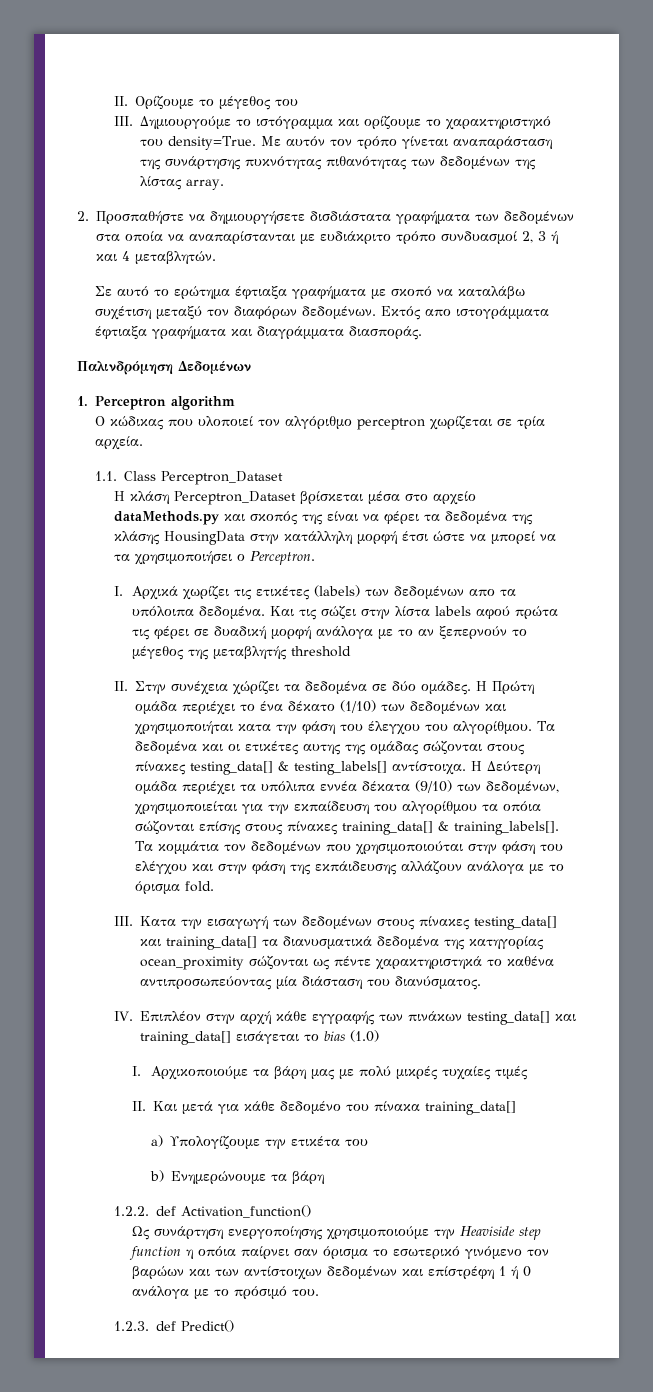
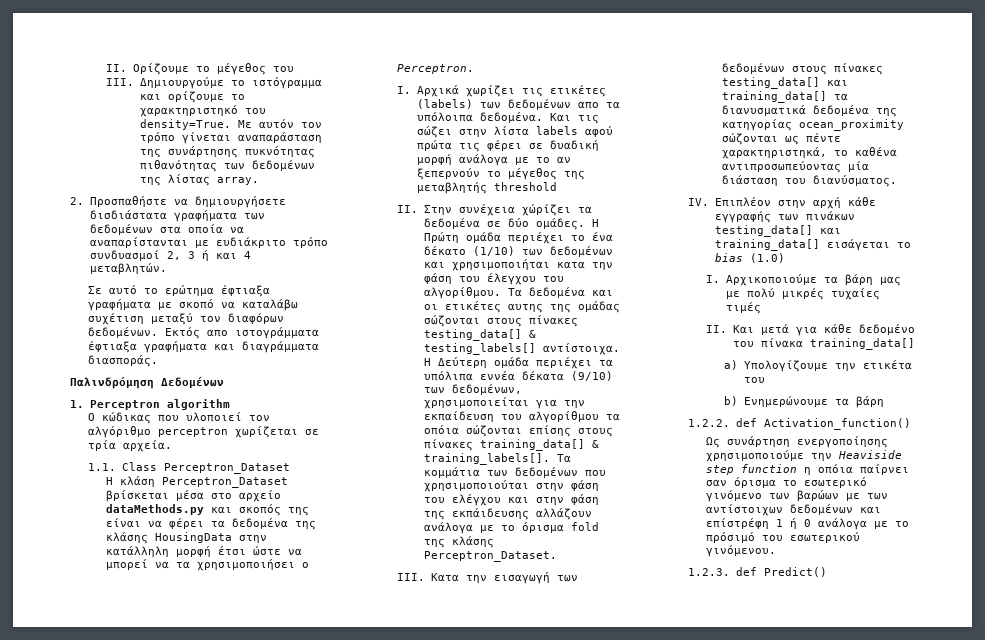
[223,844,246,851] τον -> [486,469,508,477] των
[184,881,214,892] fold. -> [570,522,599,531] [423,536,494,548] [423,551,557,562] fold της κλάσης Perceptron_Dataset.
[375,956,482,970] χαρακτηριστηκά -> [721,147,827,159] χαρακτηριστηκά,
[527,1249,550,1256] [132,1266,211,1279] τον βαρώων και -> [769,490,861,502] των βαρώων με
[292,1289,320,1296] του. -> [762,532,861,543] [706,545,777,557] του εσωτερικού γινόμενου.

